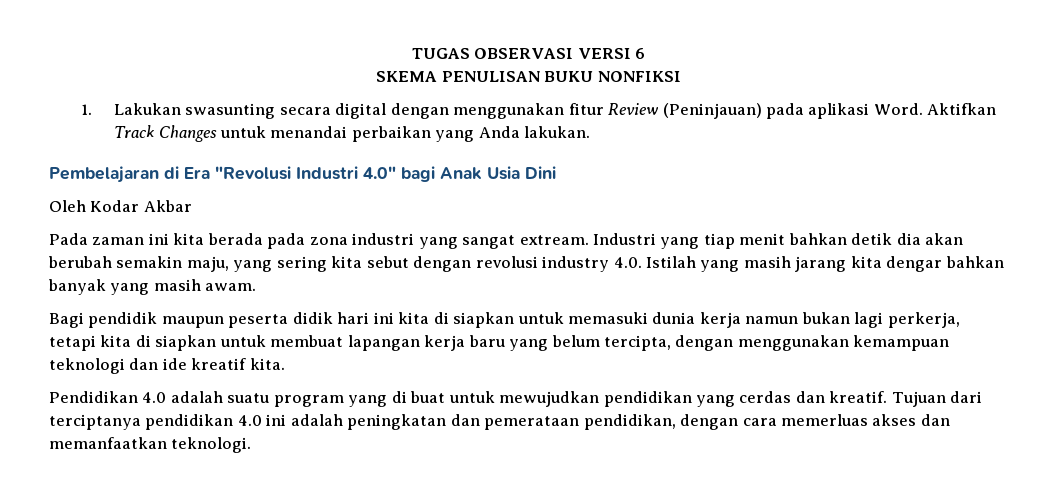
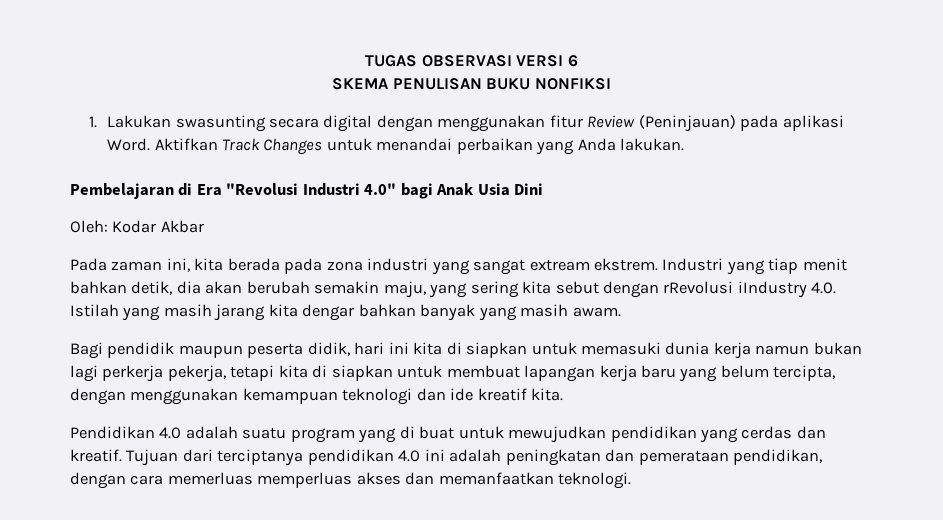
[49,200,86,212] Oleh -> [70,220,108,233] Oleh:
[148,233,169,245] ini -> [166,258,190,272] ini,
[519,235,589,245] extream. -> [529,258,659,271] extream ekstrem.
[851,233,893,245] detik -> [131,281,173,295] detik,
[475,256,610,272] revolusi industry -> [663,281,807,298] rRevolusi iIndustry
[292,312,333,324] didik -> [307,342,350,356] didik,
[887,312,960,328] perkerja, -> [102,365,226,382] perkerja pekerja,
(869, 420) none -> [257,472,353,488] memperluas

